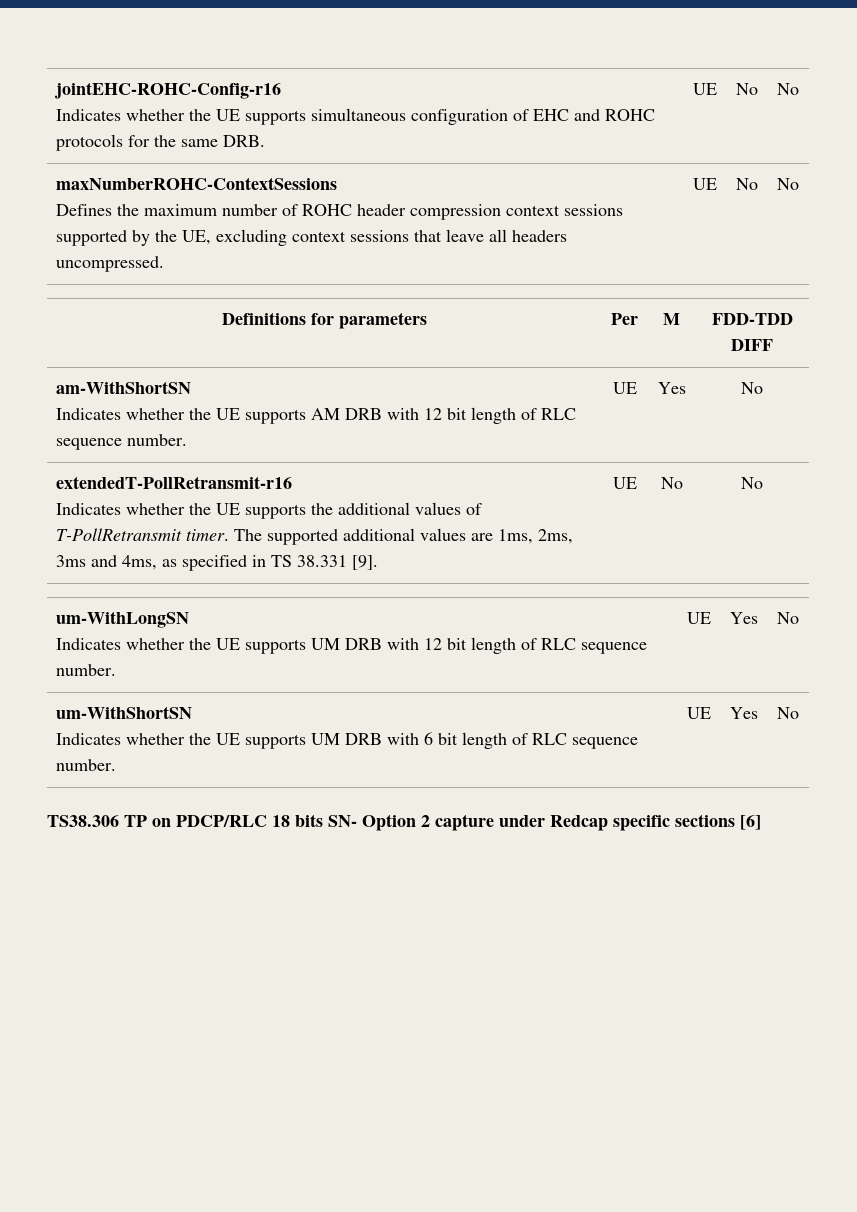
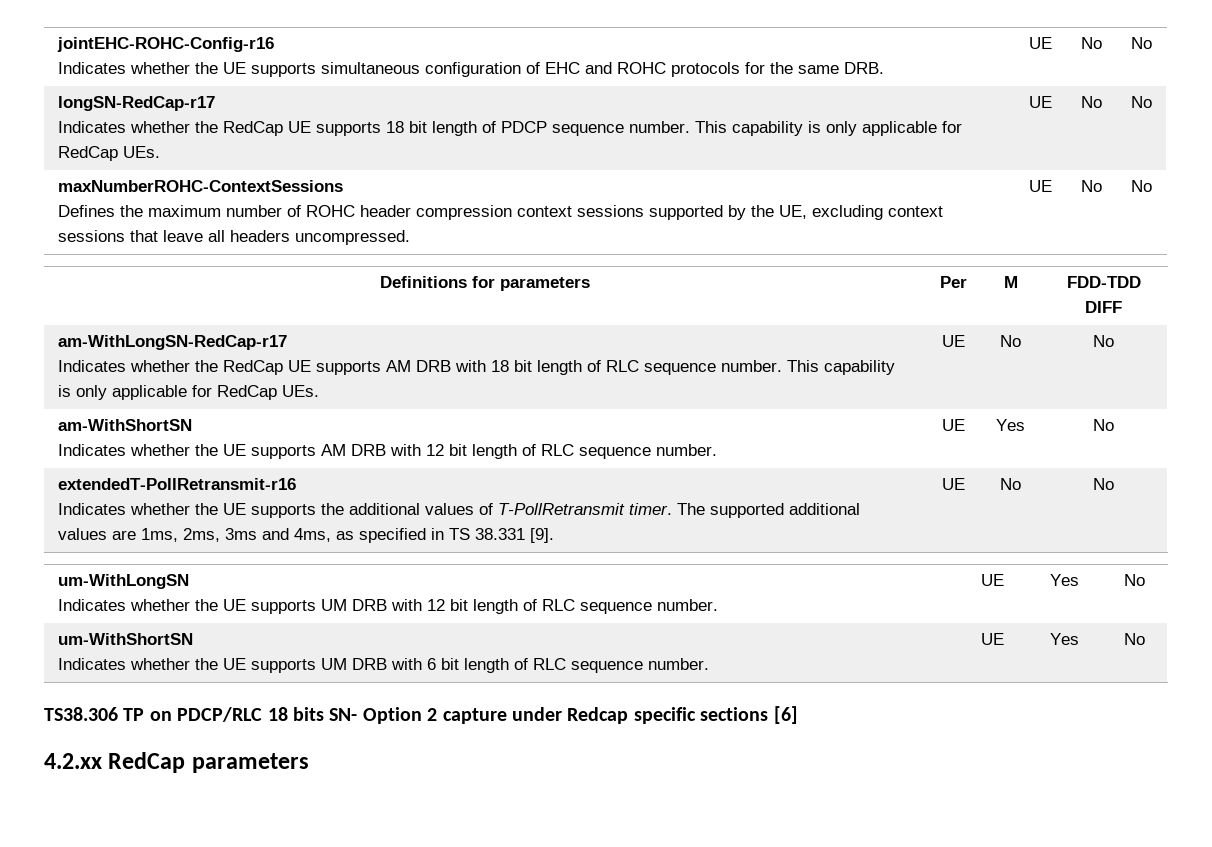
(799, 89) none -> [58,96,216,111] [58,121,963,136] [58,146,161,161] [1029,96,1052,108] [1081,96,1102,108] [1131,96,1152,108] // longSN-RedCap-r17 // Indicates whether the RedCap UE supports 18 bit length of PDCP sequence number. This capability is only applicable for RedCap UEs. | UE | No | No
(773, 345) none -> [58,335,288,350] [58,360,896,375] [58,385,320,400] [942,335,965,347] [1000,335,1021,347] [1093,335,1114,347] // am-WithLongSN-RedCap-r17 // Indicates whether the RedCap UE supports AM DRB with 18 bit length of RLC sequence number. This capability is only applicable for RedCap UEs. | UE | No | No
(761, 822) none -> [44,752,309,773] // 4.2.xx RedCap parameters

